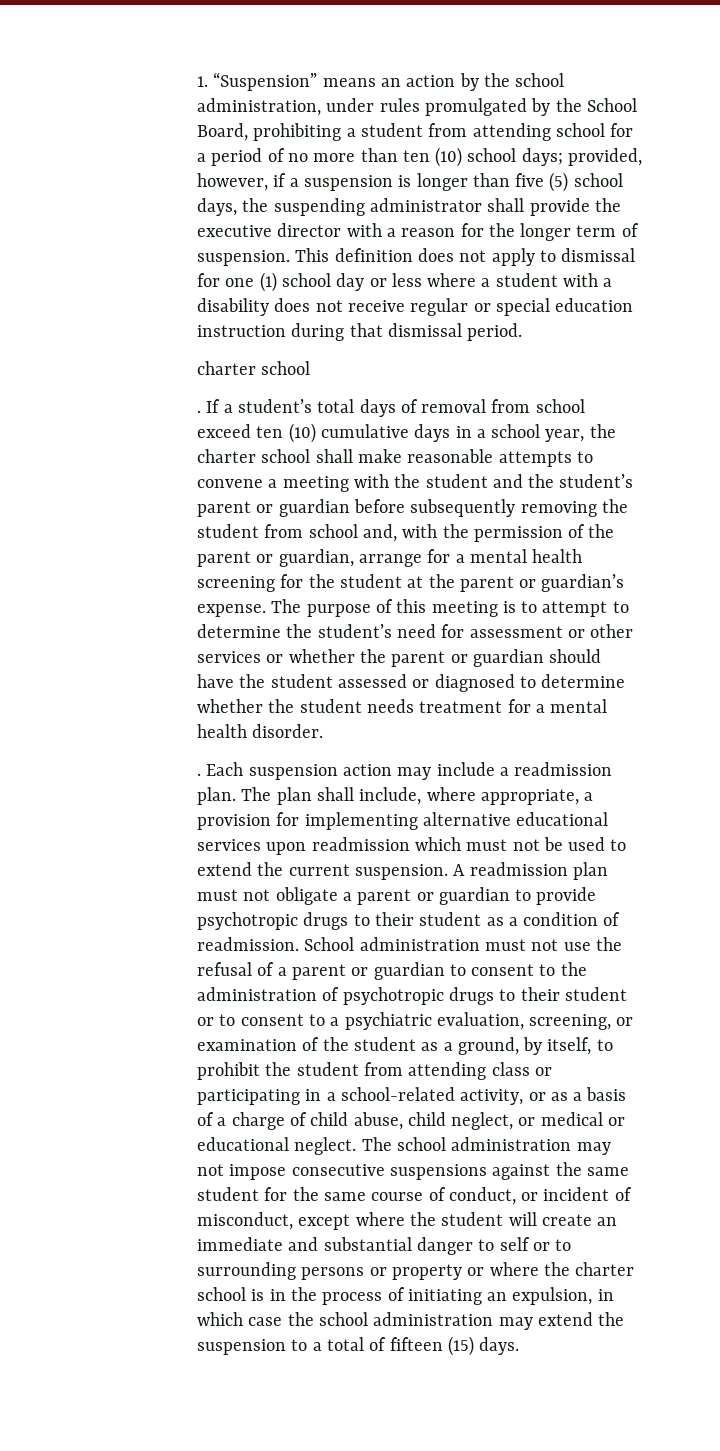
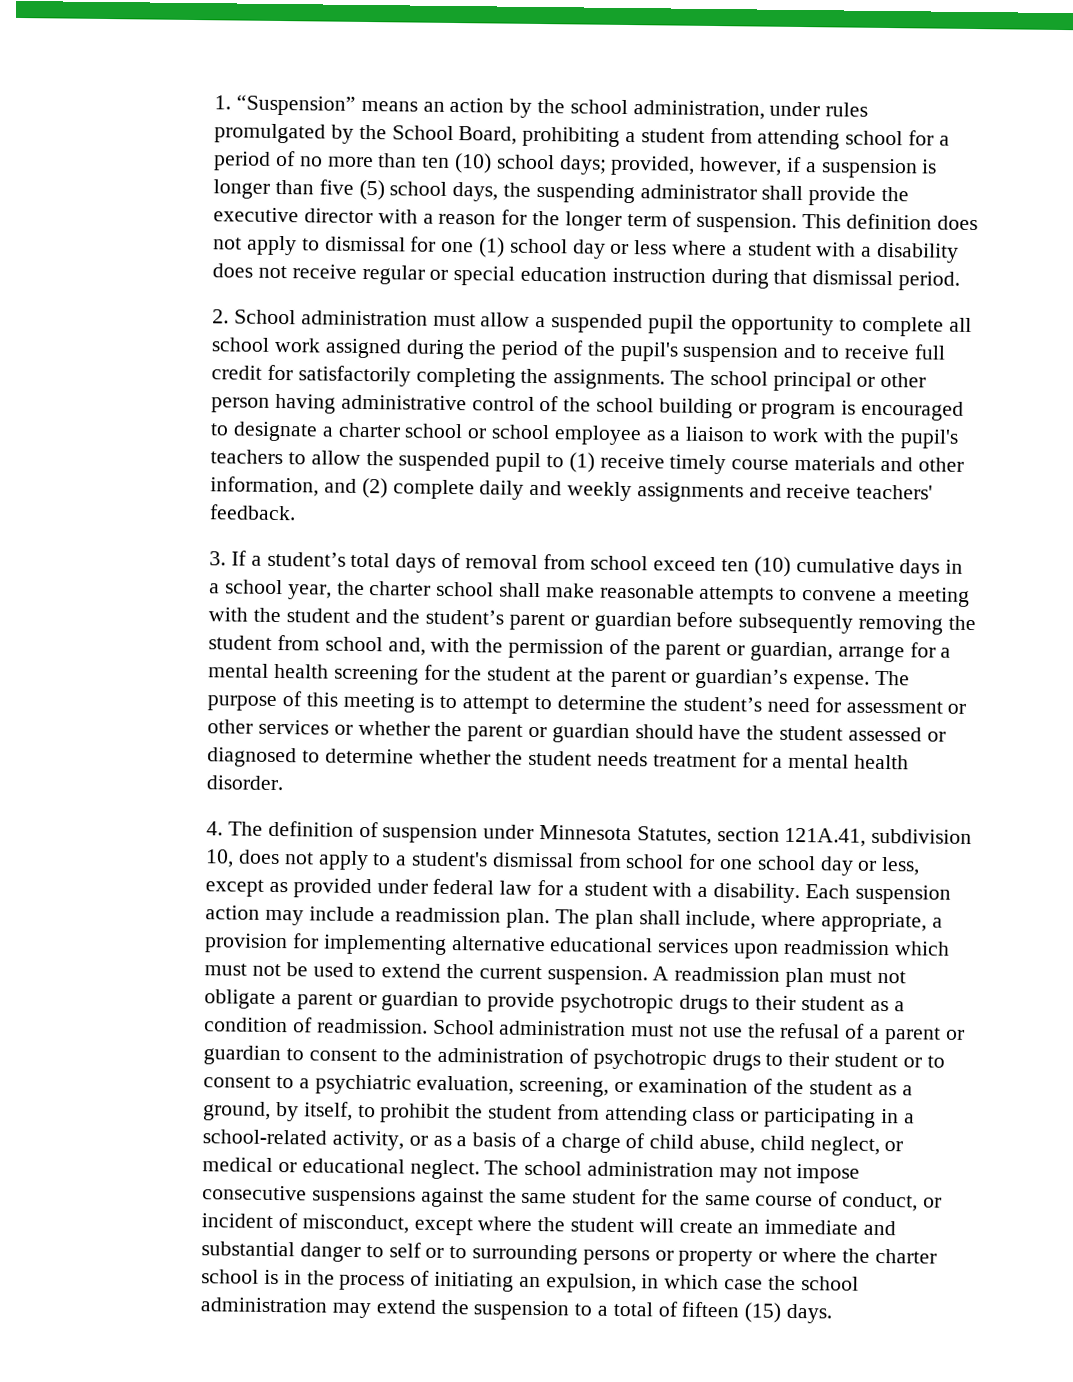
[197,361,311,375] [197,410,202,413] charter school // . -> [212,309,972,337] [211,337,946,363] [211,364,927,392] [211,393,965,421] [210,421,960,449] [210,449,964,475] [210,476,934,503] [209,504,297,521] [209,551,227,566] 2. School administration must allow a suspended pupil the opportunity to complete all school work assigned during the period of the pupil's suspension and to receive full credit for satisfactorily completing the assignments. The school principal or other person having administrative control of the school building or program is encouraged to designate a charter school or school employee as a liaison to work with the pupil's teachers to allow the suspended pupil to (1) receive timely course materials and other information, and (2) complete daily and weekly assignments and receive teachers' feedback. // 3.
[197,773,202,776] . -> [206,820,973,847] [205,849,921,876] [205,878,801,904] 4. The definition of suspension under Minnesota Statutes, section 121A.41, subdivision 10, does not apply to a student's dismissal from school for one school day or less, except as provided under federal law for a student with a disability.

